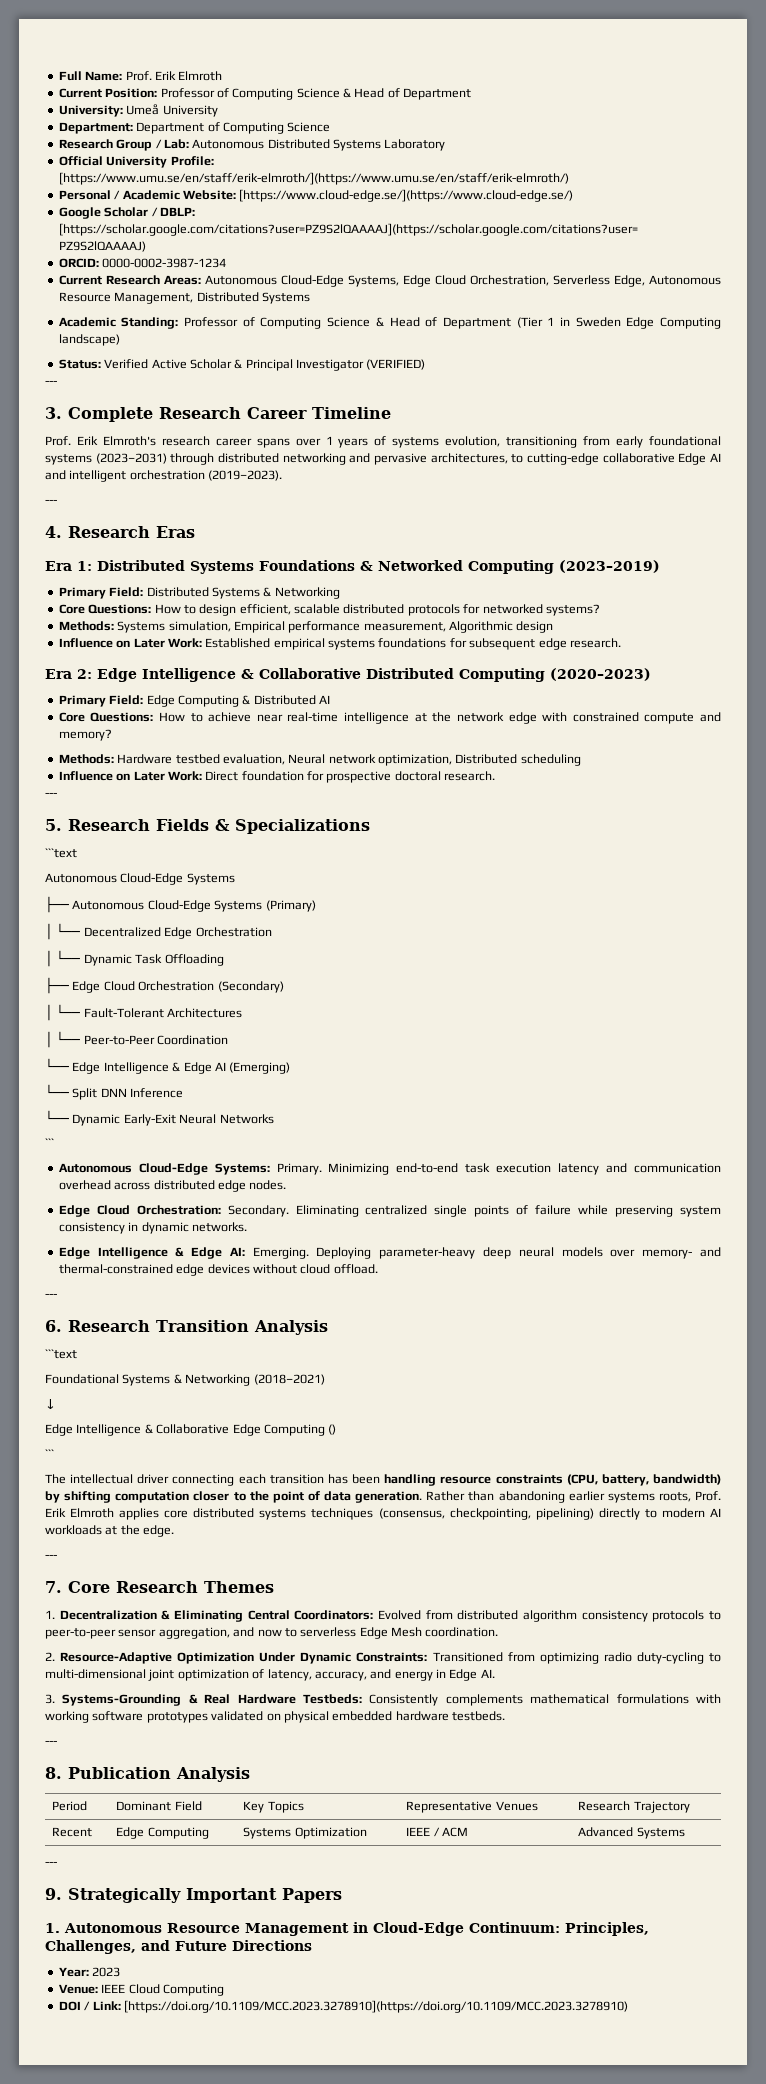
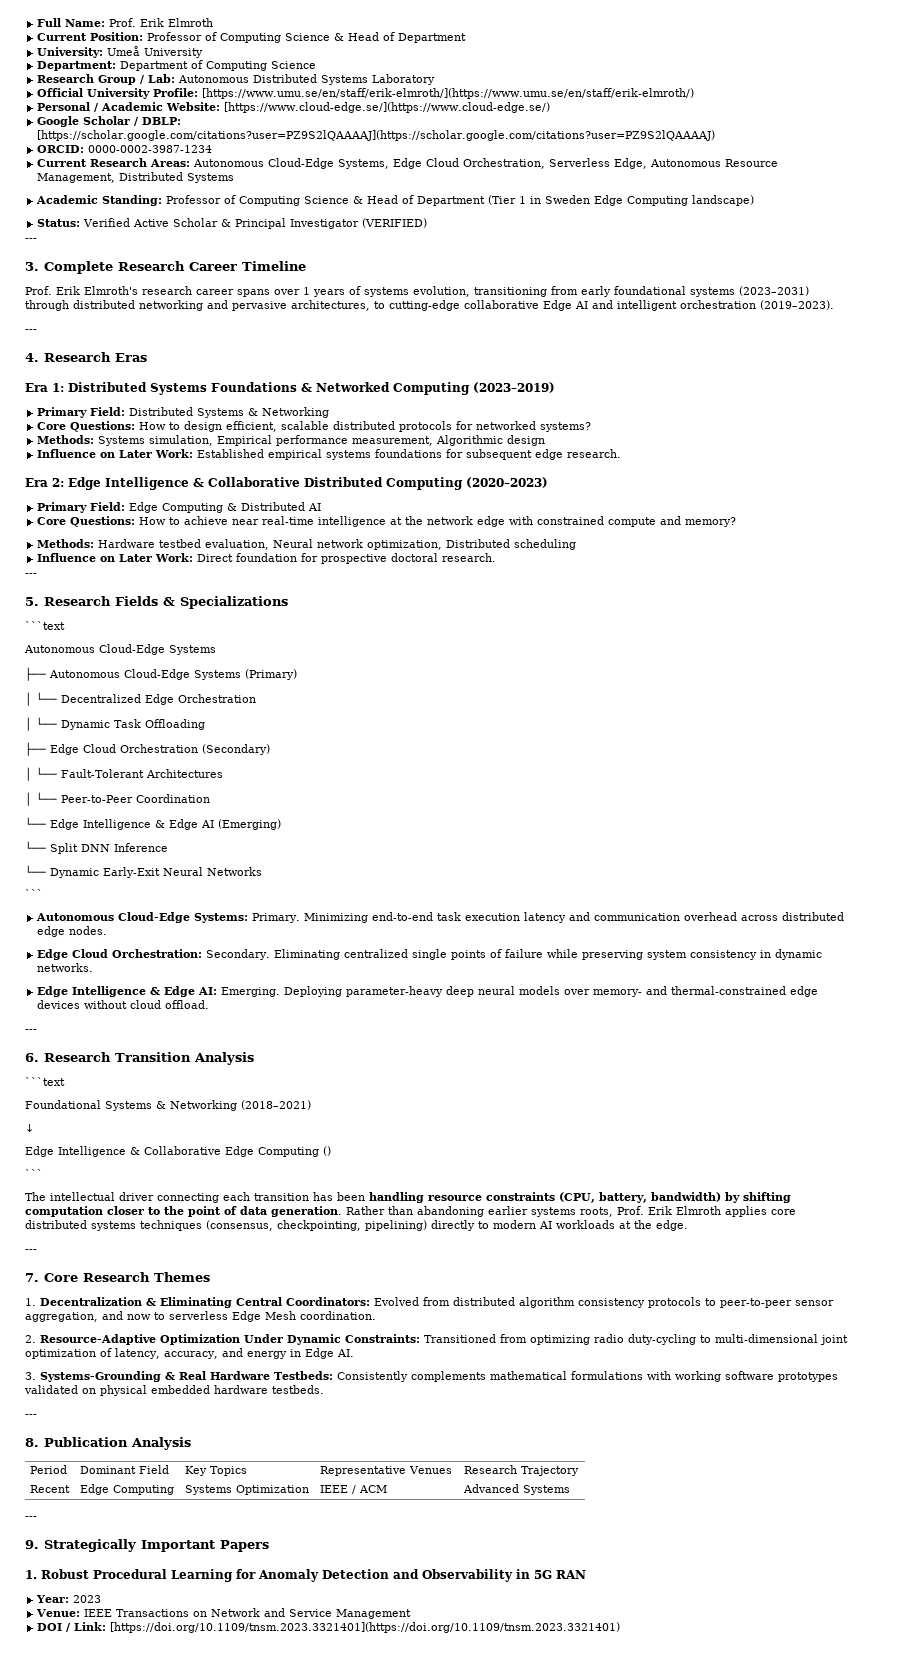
[64,1922,649,1936] [45,1940,312,1954] [58,1967,121,1977] [58,1984,224,1996] Autonomous Resource Management in Cloud-Edge Continuum: Principles, Challenges, and Future Directions // Year: 2023 // Venue: IEEE Cloud Computing -> [41,1569,586,1582] [36,1595,102,1603] [36,1608,412,1619] Robust Procedural Learning for Anomaly Detection and Observability in 5G RAN // Year: 2023 // Venue: IEEE Transactions on Network and Service Management
[123,2000,628,2013] [https://doi.org/10.1109/MCC.2023.3278910](https://doi.org/10.1109/MCC.2023.3278910) -> [110,1622,621,1633] [https://doi.org/10.1109/tnsm.2023.3321401](https://doi.org/10.1109/tnsm.2023.3321401)

